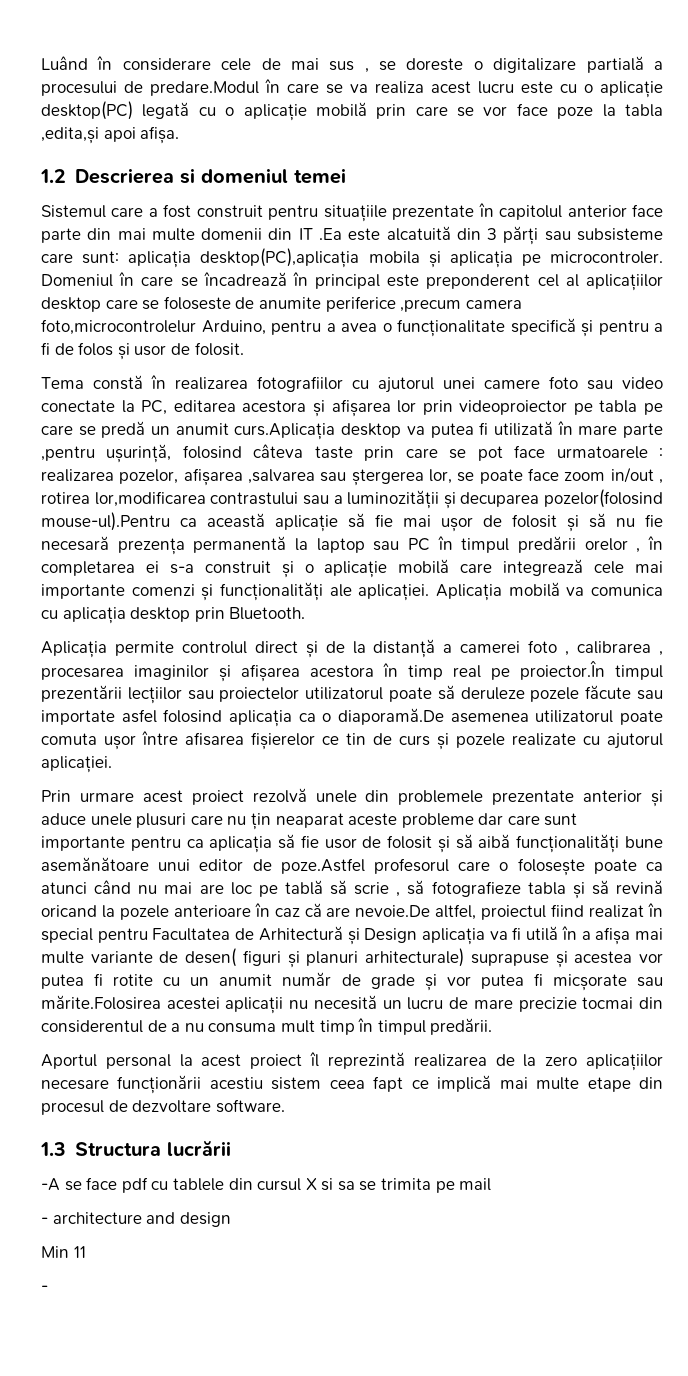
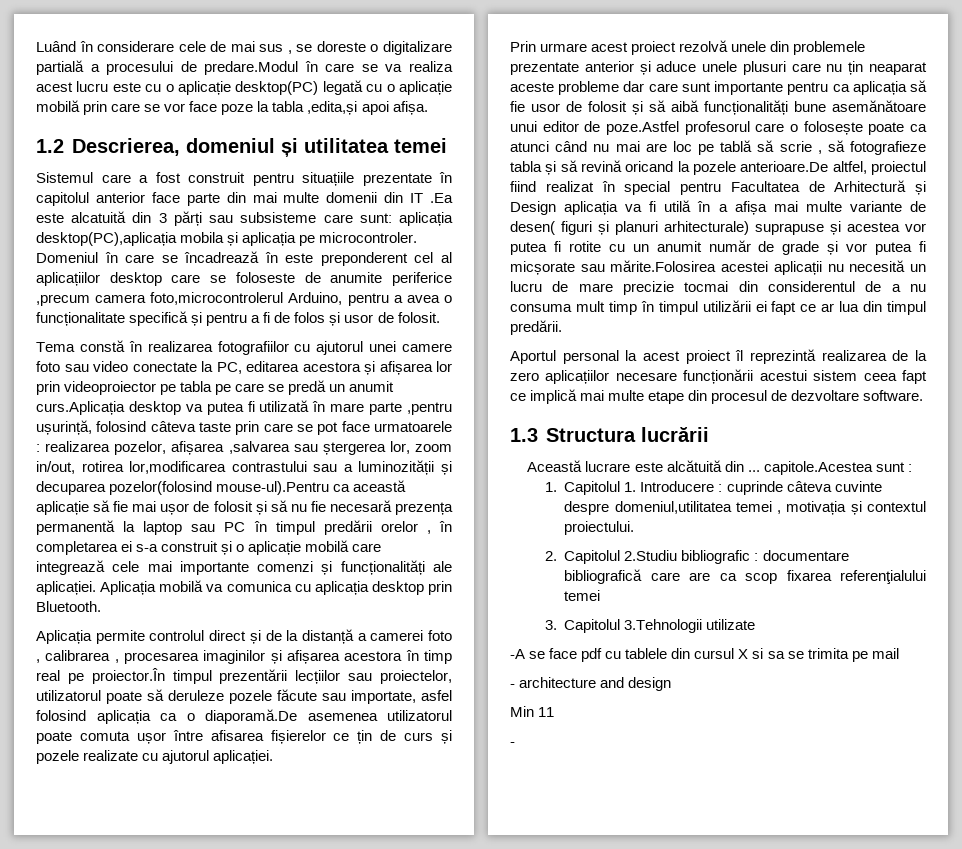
[74,168,288,184] Descrierea si domeniul -> [71,138,389,157] Descrierea, domeniul și utilitatea
[315,274,381,289] principal -> (278, 257) none
[41,319,196,335] foto,microcontrolelur -> [150,292,284,305] foto,microcontrolerul
[457,467,663,484] se poate face zoom in/out , -> [415,444,452,452] [36,461,75,474] zoom in/out,
[219,687,300,702] proiectelor -> [380,670,453,684] proiectelor,
[41,710,115,725] importate -> [351,690,416,704] importate,
[346,733,366,745] tin -> [357,730,373,744] țin
[173,903,431,917] anterioare în caz că are nevoie.De -> [740,161,829,172] anterioare.De
(426, 1027) none -> [702,300,927,315] utilizării ei fapt ce ar lua din timpul
[209,1077,263,1090] acestiu -> [759,370,807,381] acestui
(231, 1148) none -> [527,460,912,475] [544,481,882,495] [564,501,926,515] [564,521,635,535] [544,550,849,564] [564,569,926,584] [564,590,601,601] [544,619,756,633] // Această lucrare este alcătuită din ... capitole.Acestea sunt : // 1. Capitolul 1. Introducere : cuprinde câteva cuvinte despre domeniul,utilitatea temei , motivația și contextul proiectului. // 2. Capitolul 2.Studiu bibliografic : documentare bibliografică care are ca scop fixarea referenţialului temei // 3. Capitolul 3.Tehnologii utilizate

